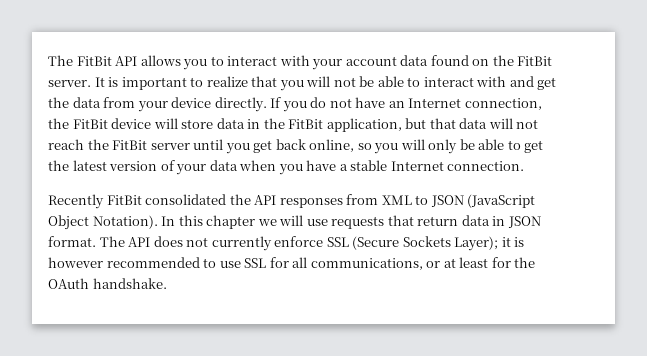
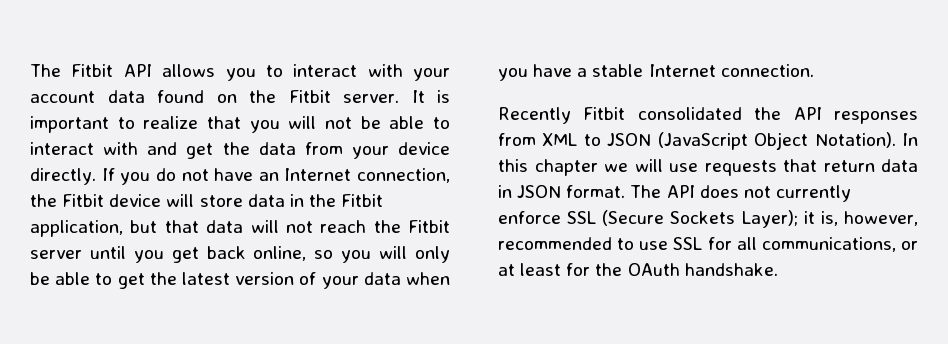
[48,55,112,66] The FitBit -> [30,64,114,77] The Fitbit
[517,56,553,66] FitBit -> [288,90,331,103] Fitbit
[72,119,108,129] FitBit -> [62,194,105,207] Fitbit
[288,119,324,129] FitBit -> [341,194,384,207] Fitbit
[112,140,148,150] FitBit -> [408,220,450,233] Fitbit
[106,195,142,205] FitBit -> [583,107,626,120] Fitbit
[514,237,525,247] [48,257,103,268] is however -> [820,211,918,226] is, however,

